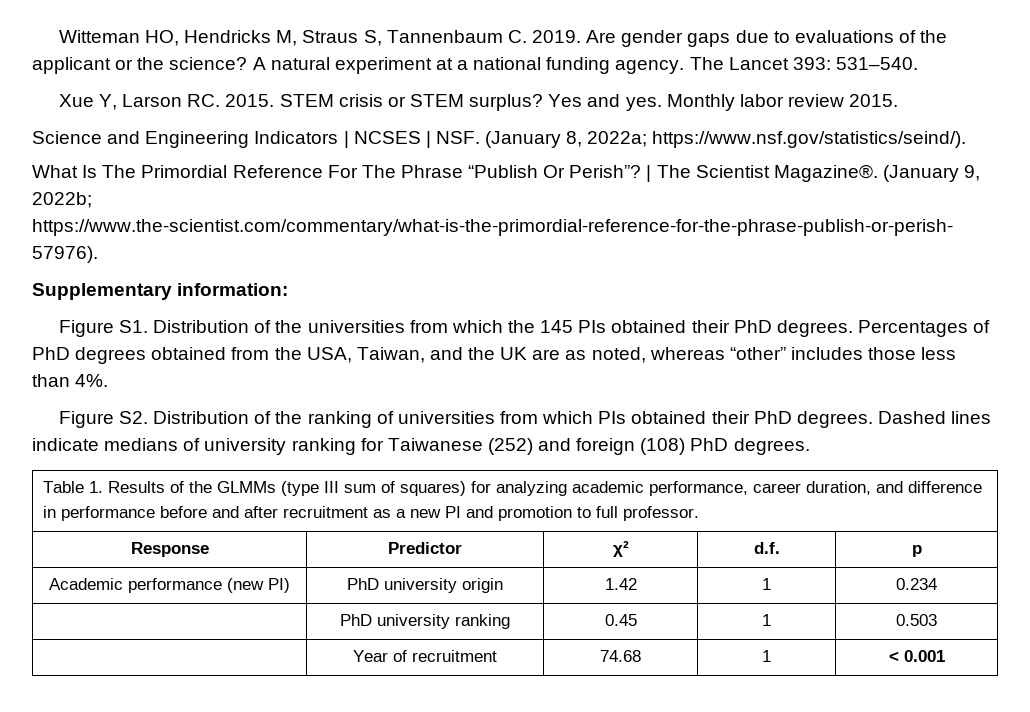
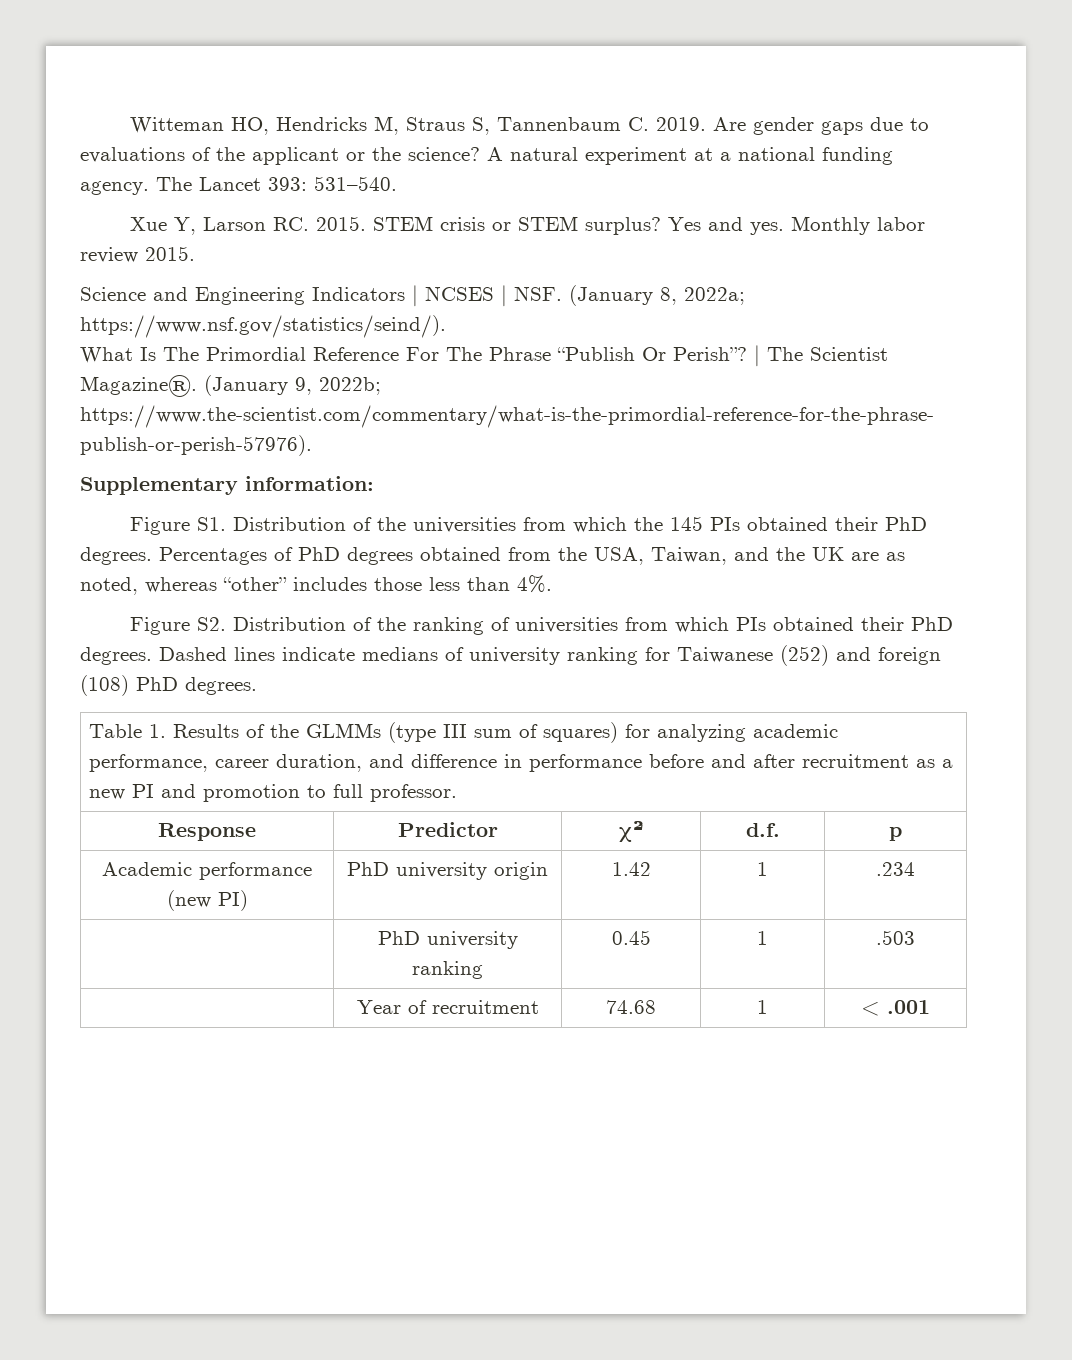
[896,578,937,590] 0.234 -> [876,862,915,876] .234
[896,614,937,626] 0.503 -> [876,930,915,945] .503
[903,650,945,662] 0.001 -> [887,1000,930,1014] .001

